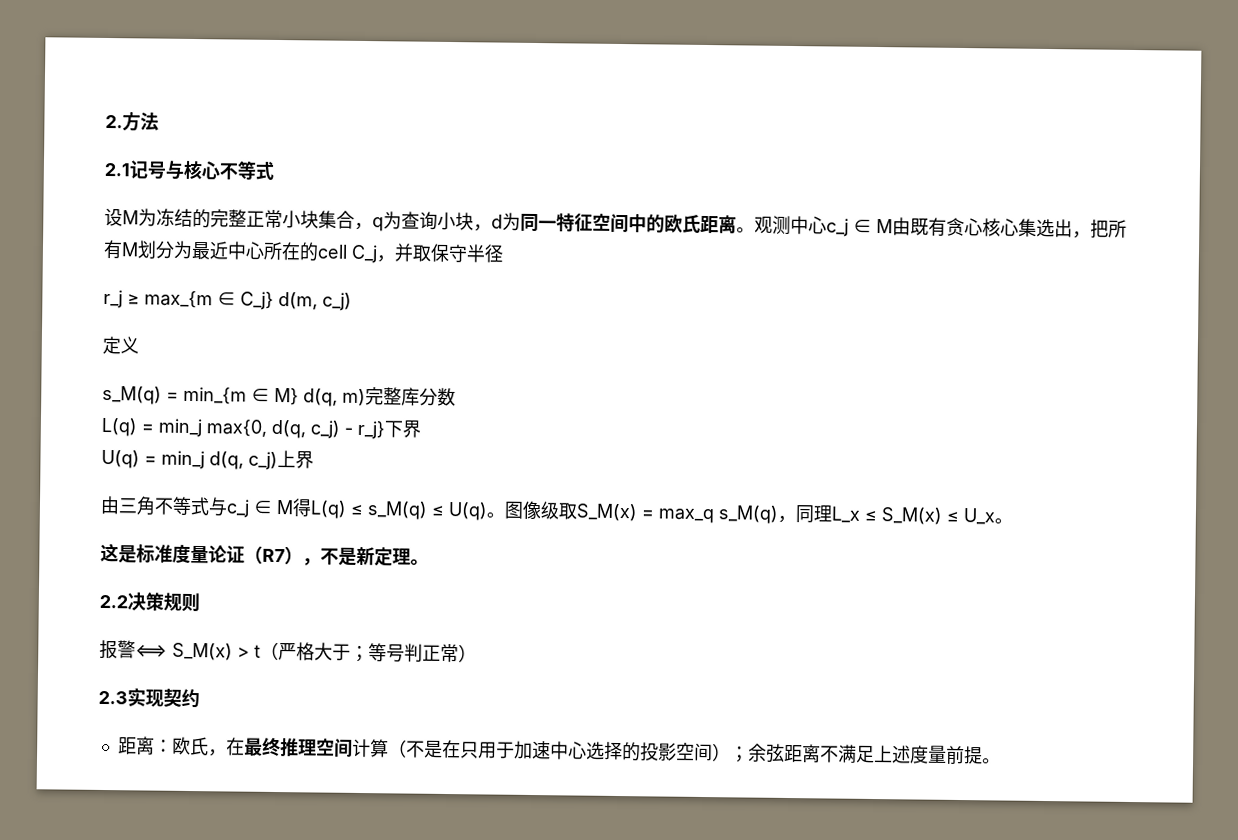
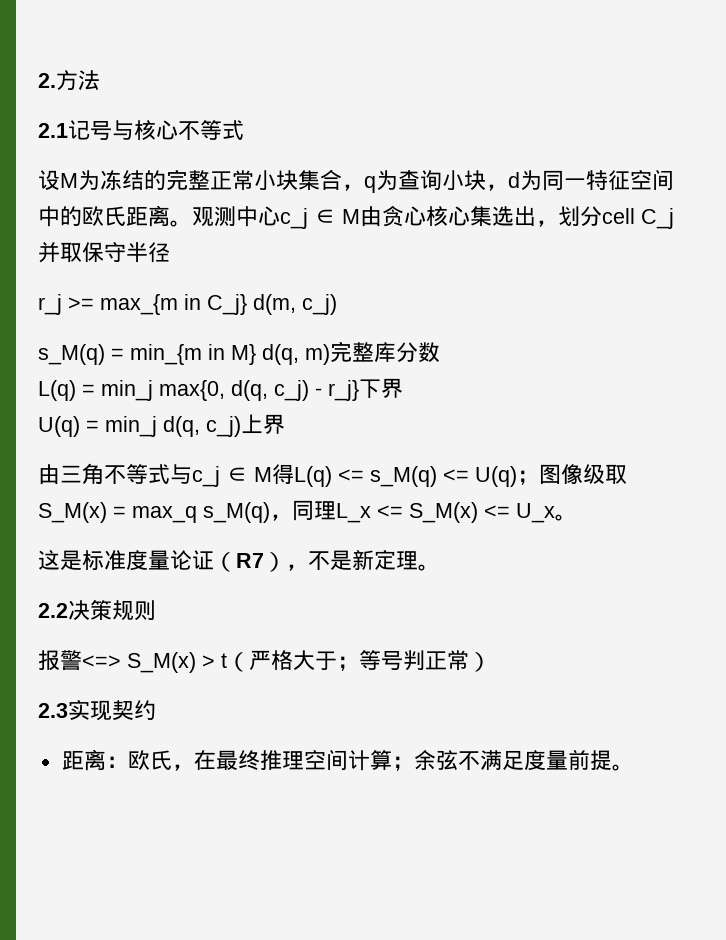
[910,217,947,237] 既有 -> (382, 216) none
[1090,219,1127,239] [103,239,319,262] 把所有M划分为最近中心所在的 -> [558,206,602,226] 划分
[376,255,395,263] ， -> (674, 218) none
[127,290,236,309] ≥ max_{m ∈ -> [68,294,201,315] >= max_{m in
[102,335,139,355] // 定义 -> (337, 304) none
[251,388,270,402] ∈ -> [208,344,225,360] in
[350,501,505,521] ≤ s_M(q) ≤ U(q)。 -> [338,466,539,487] <= s_M(q) <= U(q)；
[864,507,959,525] ≤ S_M(x) ≤ -> [377,502,510,523] <= S_M(x) <=
[135,644,168,657] ⟺ -> [82,655,121,668] <=>
[387,739,911,764] （不是在只用于加速中心选择的投影空间）；余弦距离不满足上述 -> [391,750,524,771] ；余弦不满足

